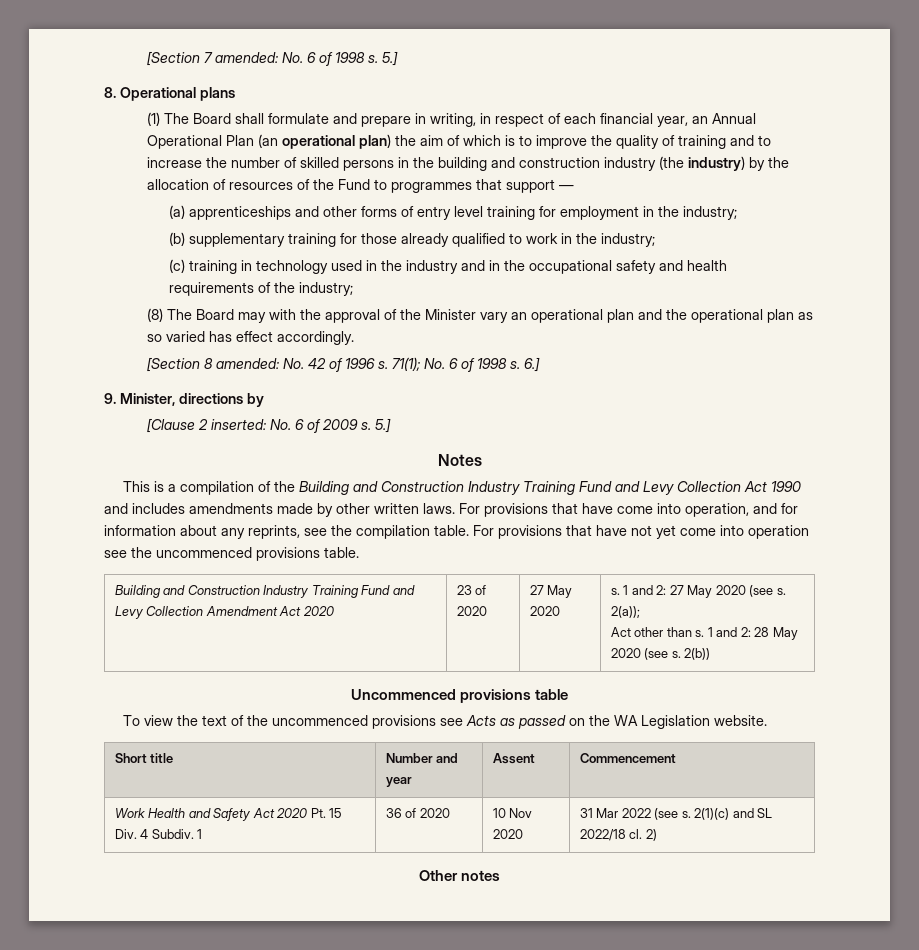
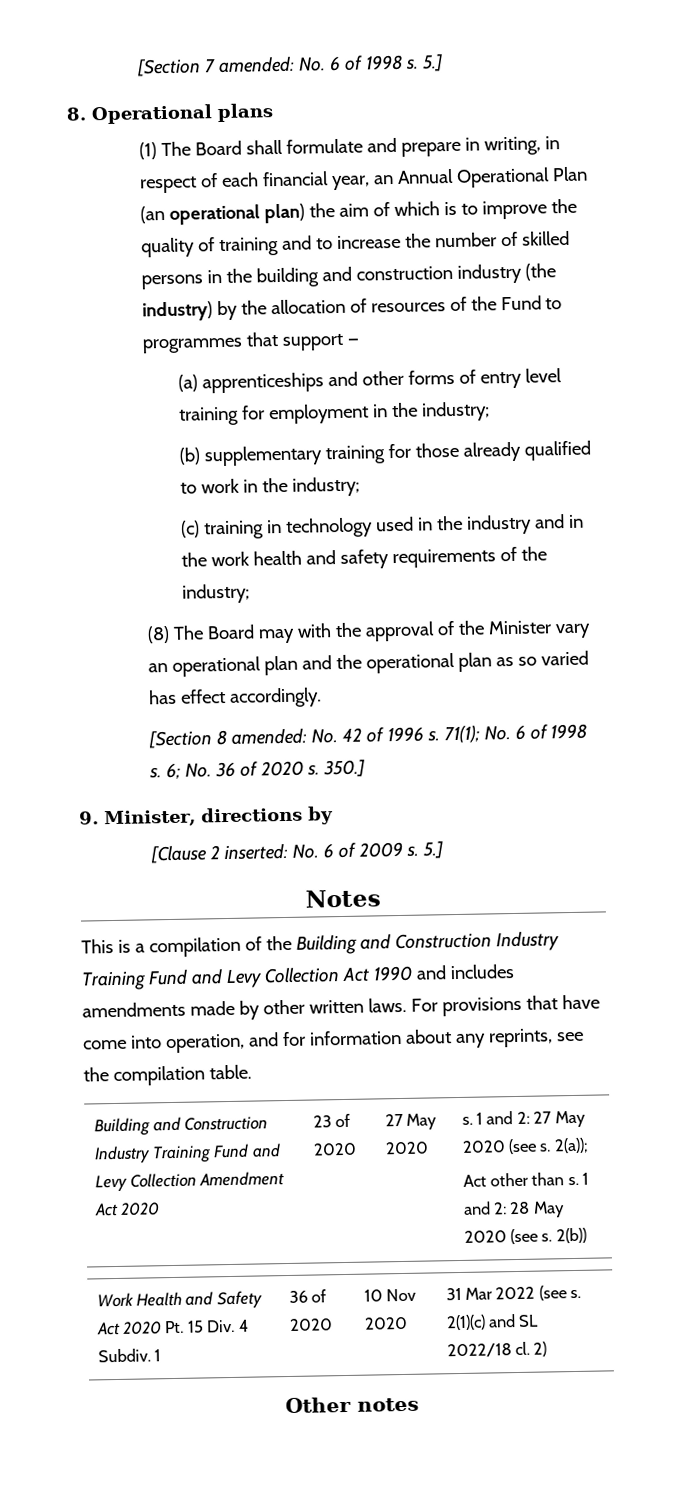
[528,260,727,274] occupational safety and health -> [211,549,390,569] work health and safety
[524,357,541,372] 6.] -> [165,759,365,781] 6; No. 36 of 2020 s. 350.]
[473,525,809,539] [104,547,359,561] For provisions that have not yet come into operation see the uncommenced provisions table. -> (252, 1072) none
[350,689,569,703] [123,715,768,729] [114,753,174,763] [385,753,459,763] [385,777,412,787] [492,753,535,764] [579,753,676,763] // Uncommenced provisions table // To view the text of the uncommenced provisions see Acts as passed on the WA Legislation website. // Short title | Number and year | Assent | Commencement -> (587, 1235) none

